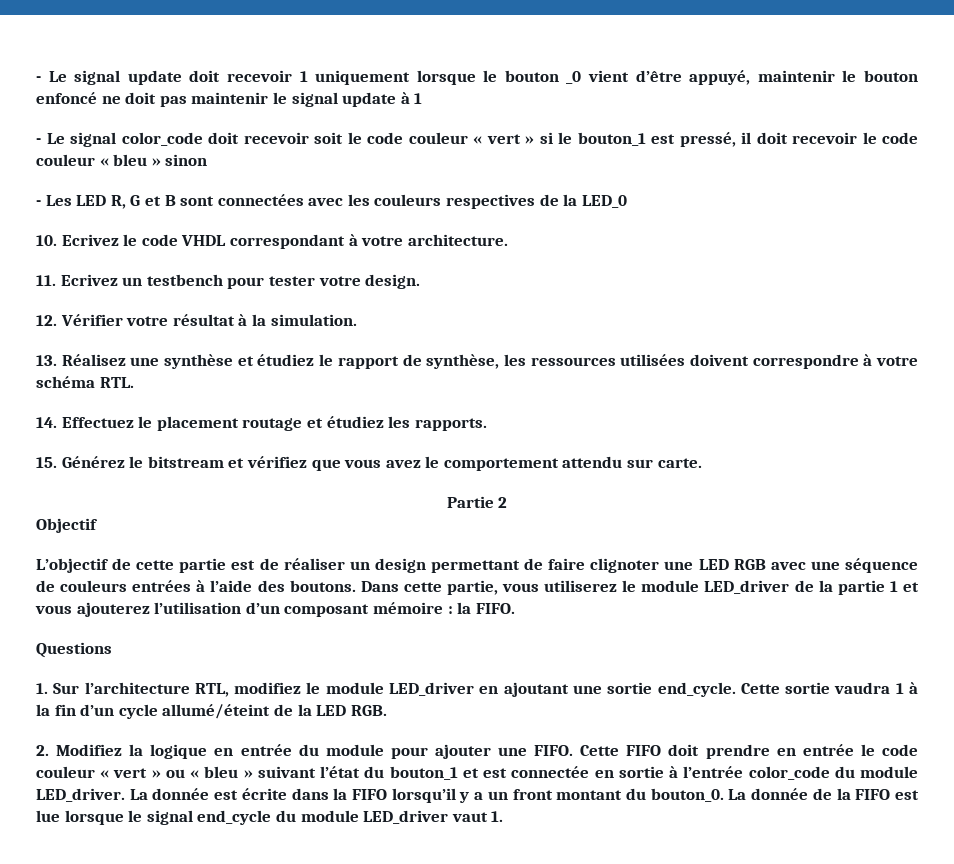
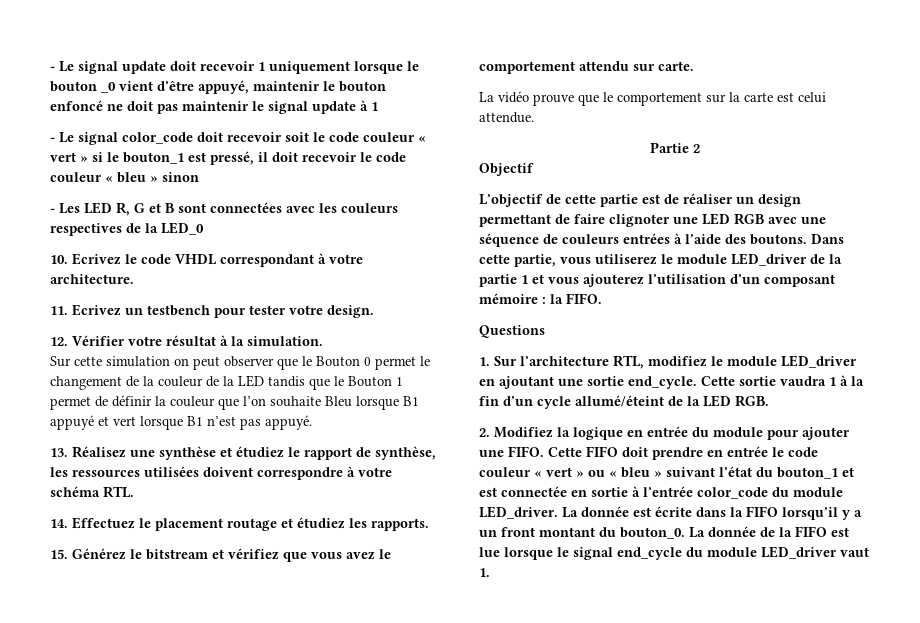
(357, 320) none -> [50,356,430,370] [50,375,403,390] [50,395,419,410] [50,415,312,430] // Sur cette simulation on peut observer que le Bouton 0 permet le changement de la couleur de la LED tandis que le Bouton 1 permet de définir la couleur que l’on souhaite Bleu lorsque B1 appuyé et vert lorsque B1 n’est pas appuyé.
(702, 463) none -> [479,91,826,106] [479,112,534,123] // La vidéo prouve que le comportement sur la carte est celui attendue.

